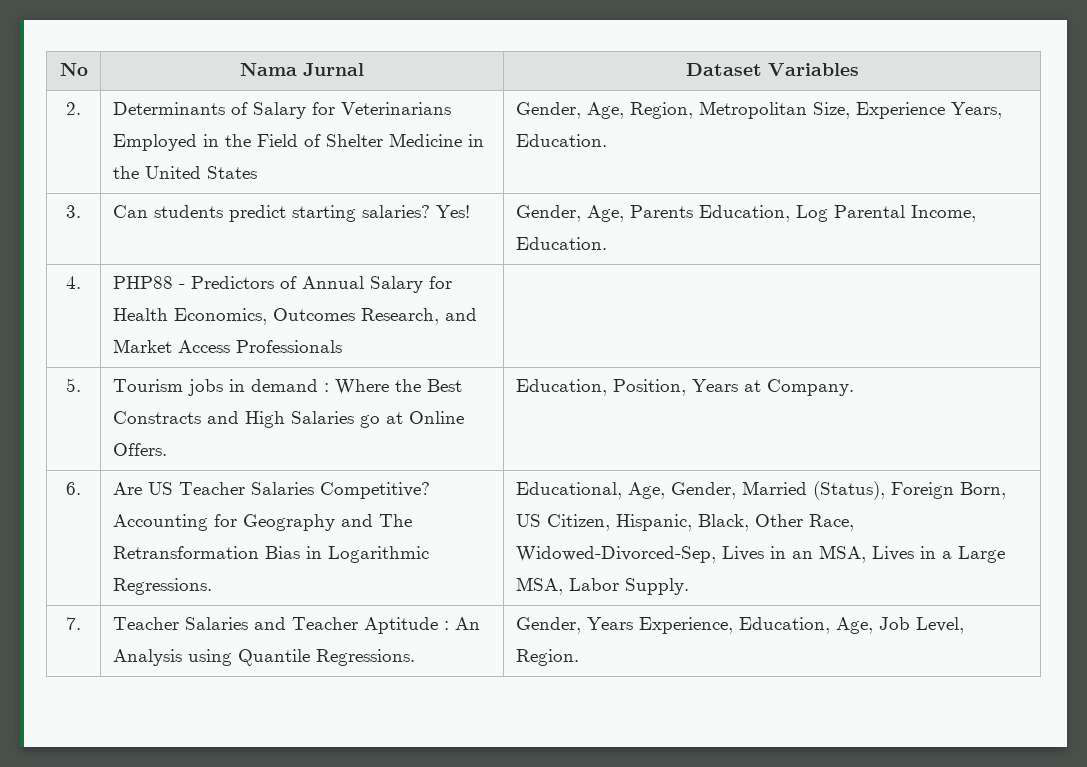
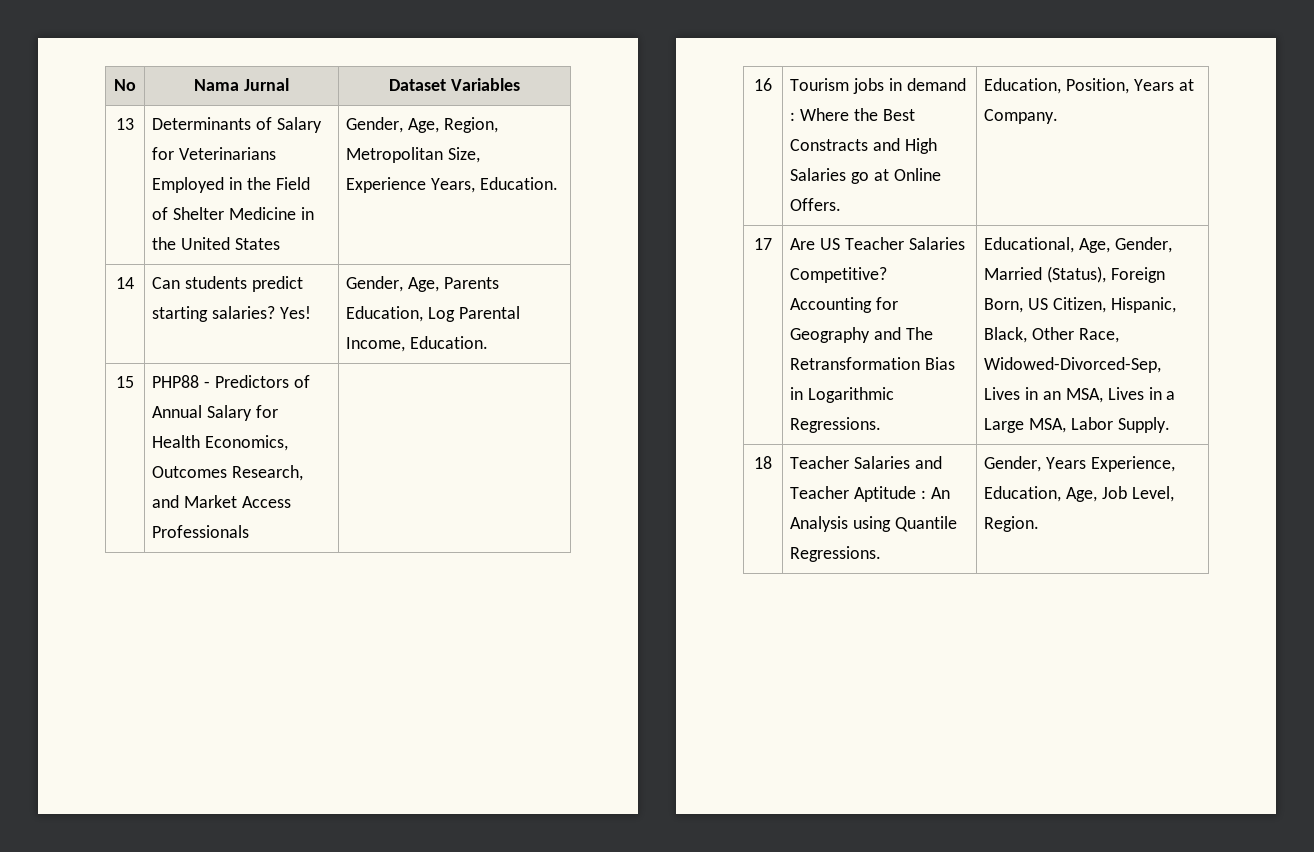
[66,102,81,115] 2. -> [116,118,134,130] 13
[66,205,81,218] 3. -> [116,277,134,289] 14
[66,276,81,289] 4. -> [116,376,134,388] 15
[66,378,81,392] 5. -> [754,78,772,91] 16
[66,482,81,495] 6. -> [754,238,772,250] 17
[66,617,81,630] 7. -> [754,456,772,469] 18

